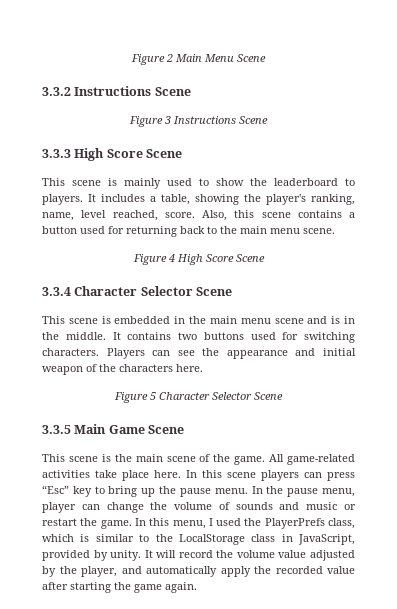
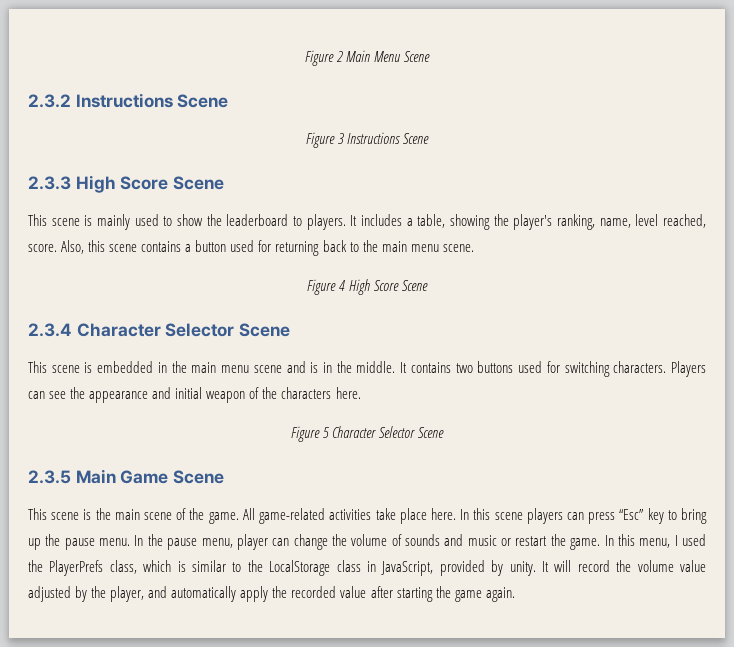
[42,87,71,96] 3.3.2 -> [28,94,71,108] 2.3.2
[42,149,71,158] 3.3.3 -> [28,176,71,190] 2.3.3
[42,287,71,296] 3.3.4 -> [28,323,72,337] 2.3.4
[42,425,71,434] 3.3.5 -> [28,470,71,484] 2.3.5

